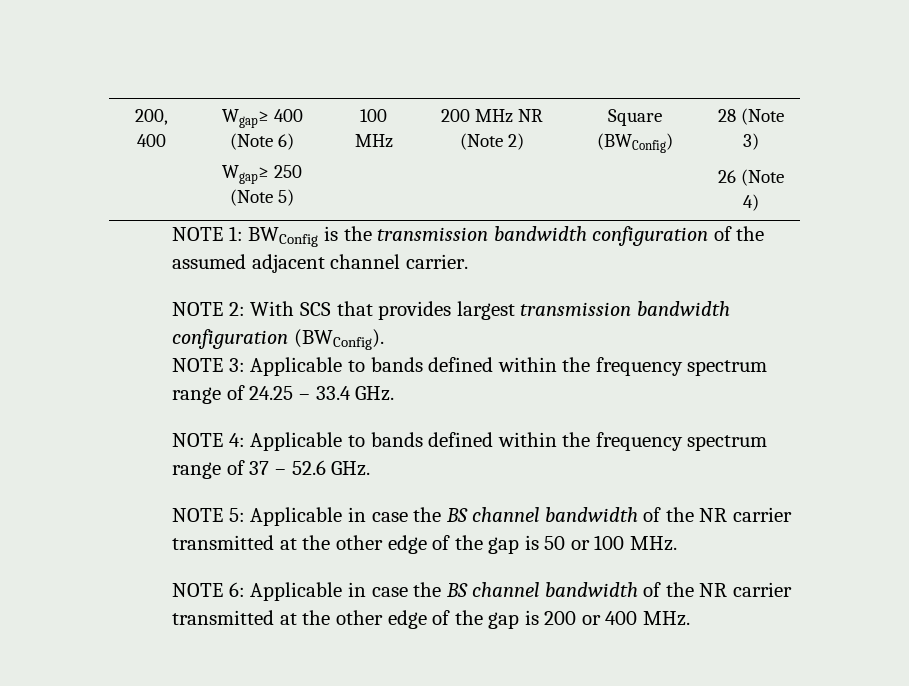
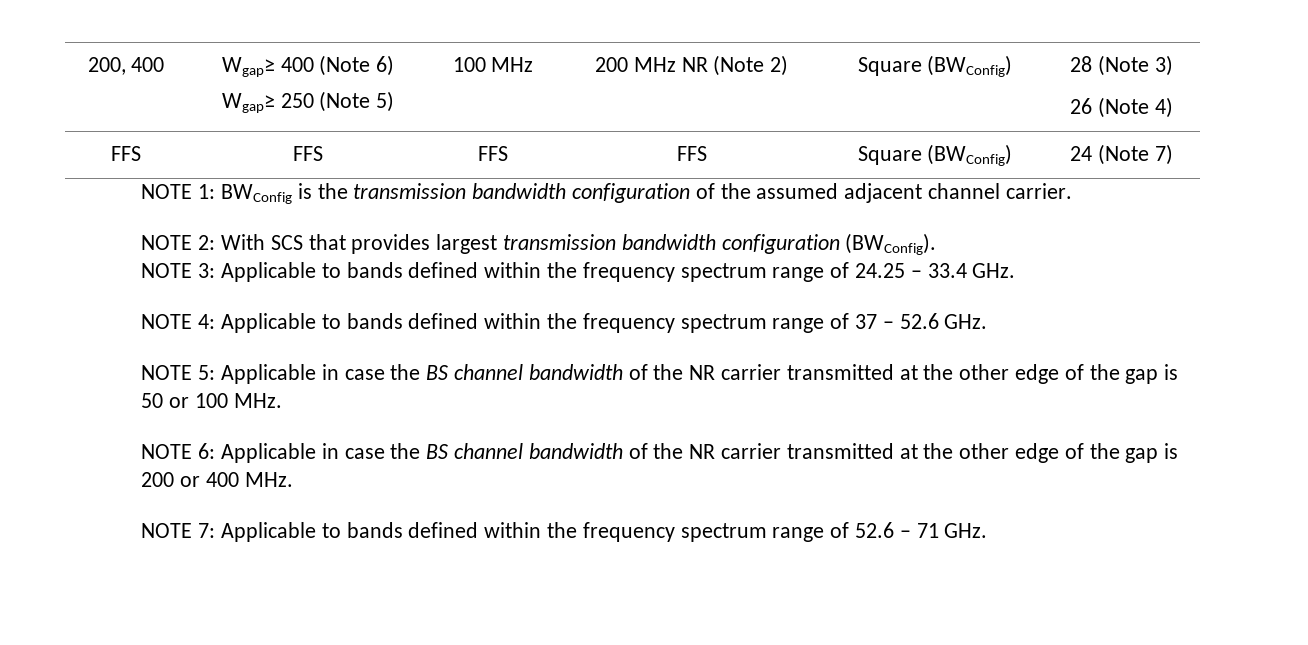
(759, 202) none -> [111,146,141,161] [293,146,323,161] [478,146,508,161] [676,146,707,161] [857,144,1013,166] [1070,144,1173,165] // FFS | FFS | FFS | FFS | Square (BWConfig) | 24 (Note 7)
(690, 618) none -> [141,522,988,542] // NOTE 7: Applicable to bands defined within the frequency spectrum range of 52.6 – 71 GHz.

